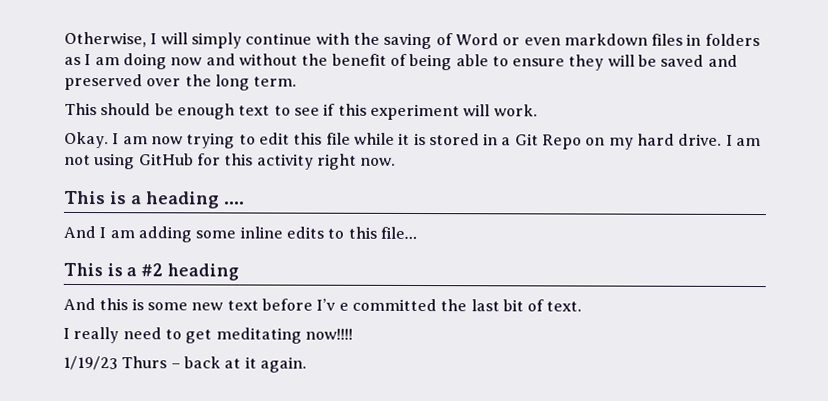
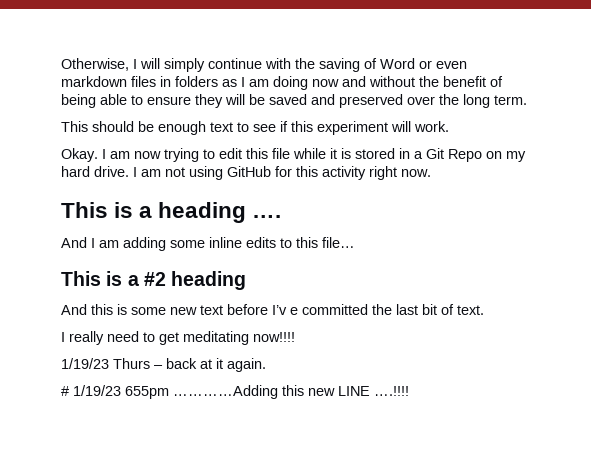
(307, 364) none -> [61,385,409,399] // # 1/19/23 655pm …………Adding this new LINE ….!!!!

